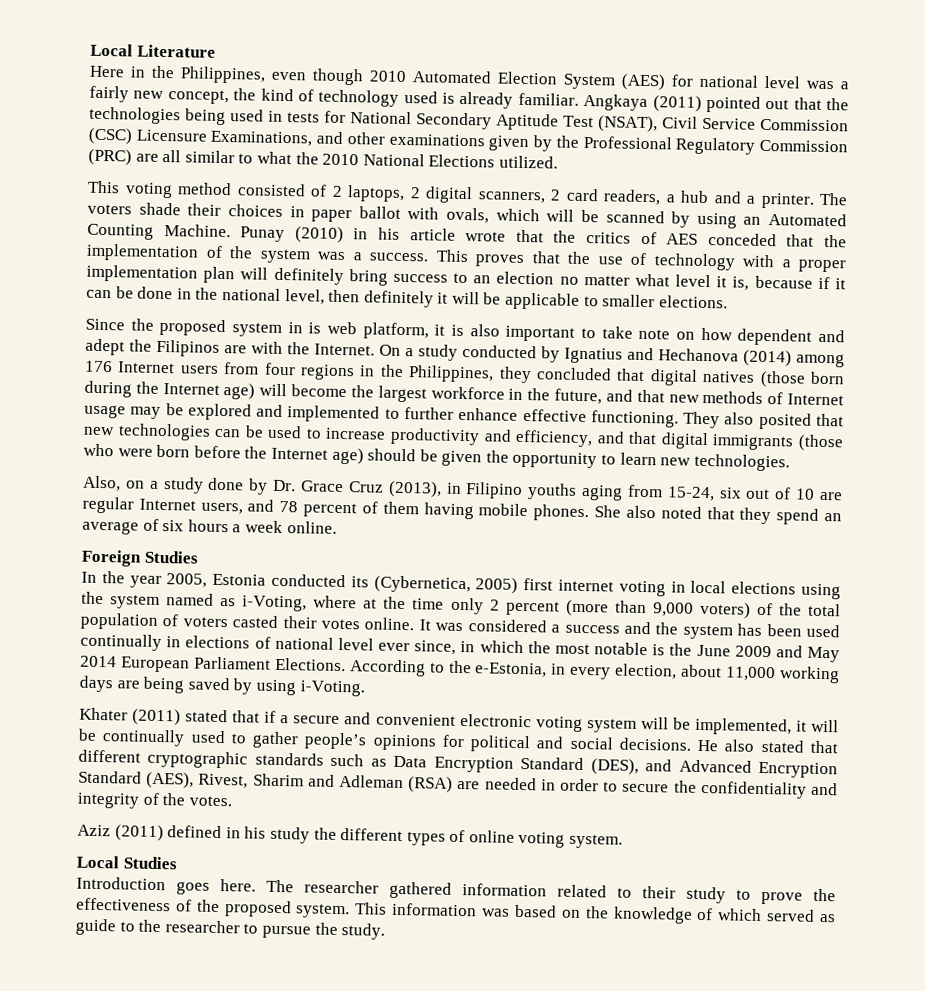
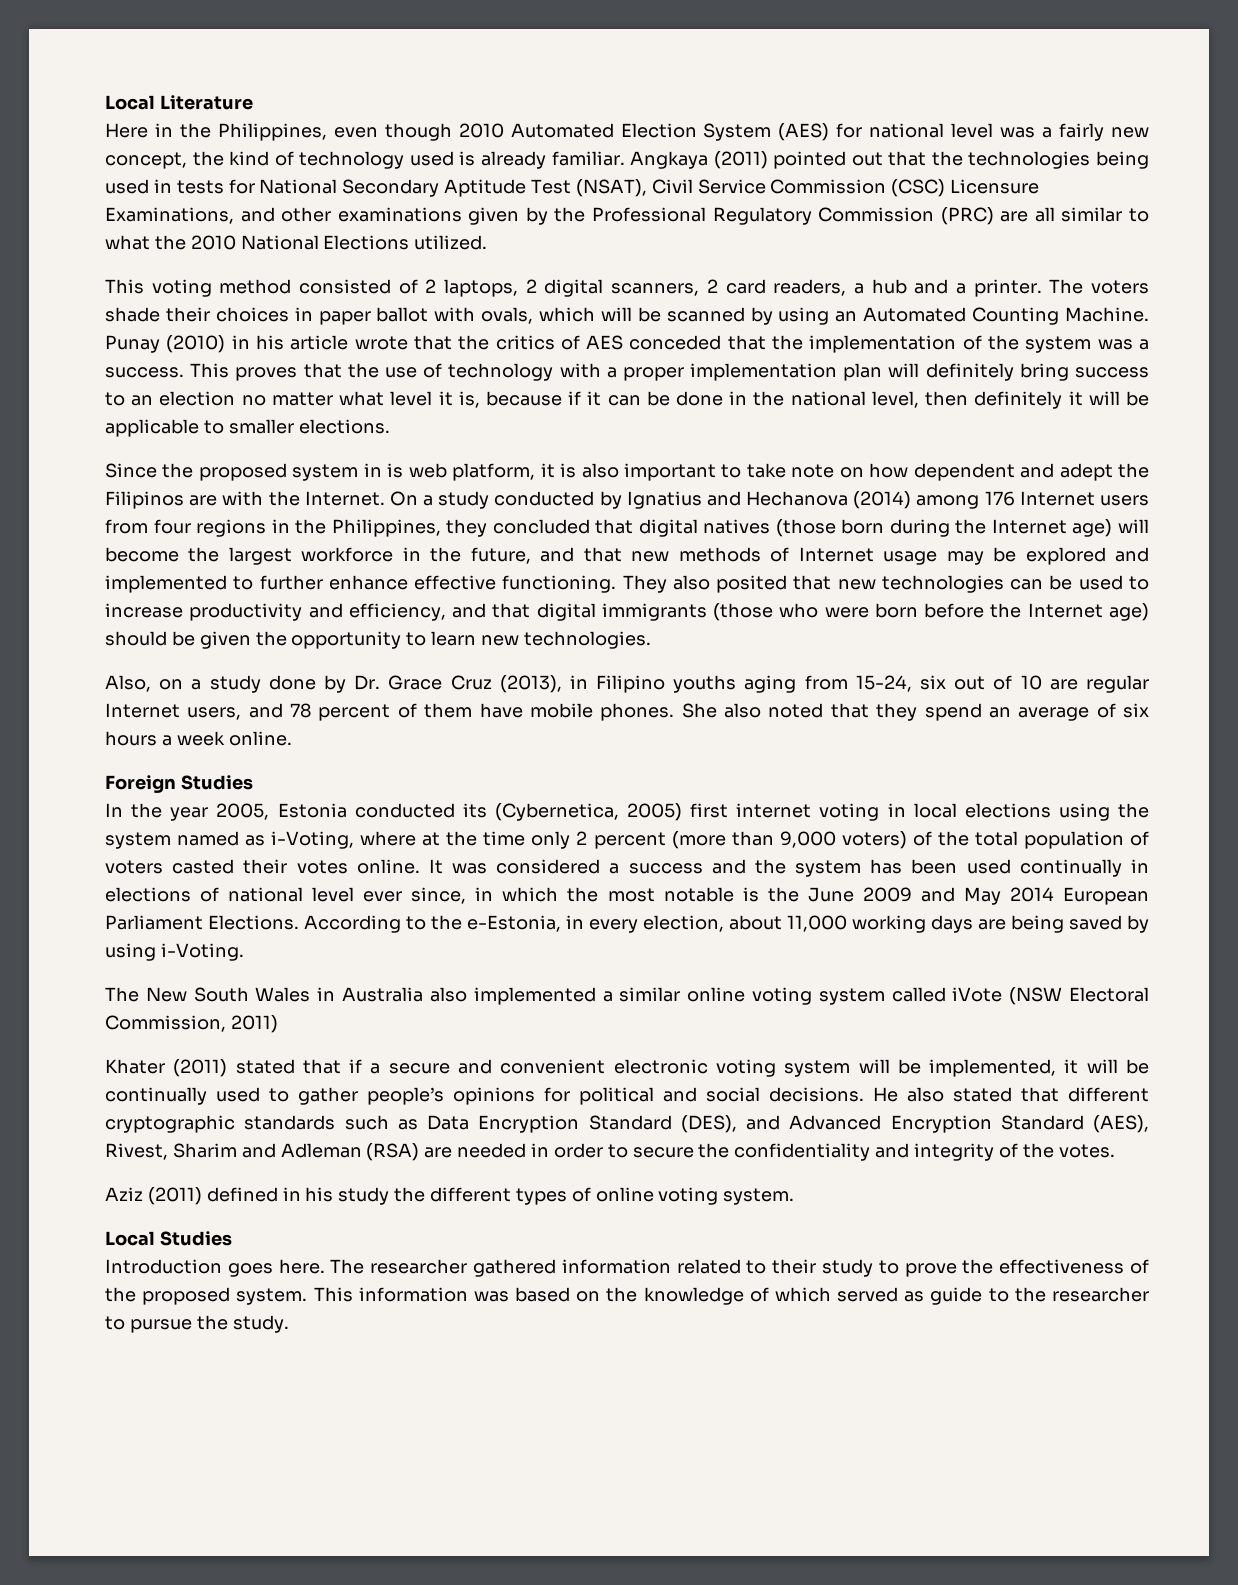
[423,502,474,520] having -> [479,703,523,718] have
(365, 688) none -> [105,987,1149,1005] [105,1015,278,1033] // The New South Wales in Australia also implemented a similar online voting system called iVote (NSW Electoral Commission, 2011)

